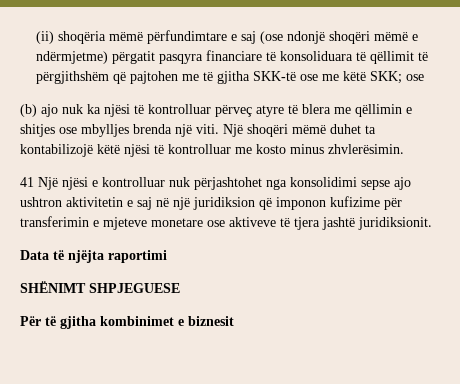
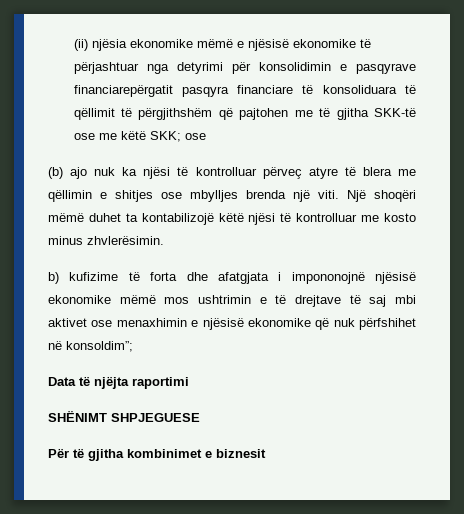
[58,30,419,44] [36,51,156,64] shoqëria mëmë përfundimtare e saj (ose ndonjë shoqëri mëmë e ndërmjetme) përgatit -> [91,39,371,51] [73,62,416,74] [73,85,173,97] njësia ekonomike mëmë e njësisë ekonomike të përjashtuar nga detyrimi për konsolidimin e pasqyrave financiarepërgatit
[20,177,411,190] [20,196,402,210] [20,216,432,230] 41 Një njësi e kontrolluar nuk përjashtohet nga konsolidimi sepse ajo ushtron aktivitetin e saj në një juridiksion që imponon kufizime për transferimin e mjeteve monetare ose aktiveve të tjera jashtë juridiksionit. -> [48,272,416,284] [48,295,417,307] [48,318,416,330] [48,341,133,352] b) kufizime të forta dhe afatgjata i impononojnë njësisë ekonomike mëmë mos ushtrimin e të drejtave të saj mbi aktivet ose menaxhimin e njësisë ekonomike që nuk përfshihet në konsoldim”;

